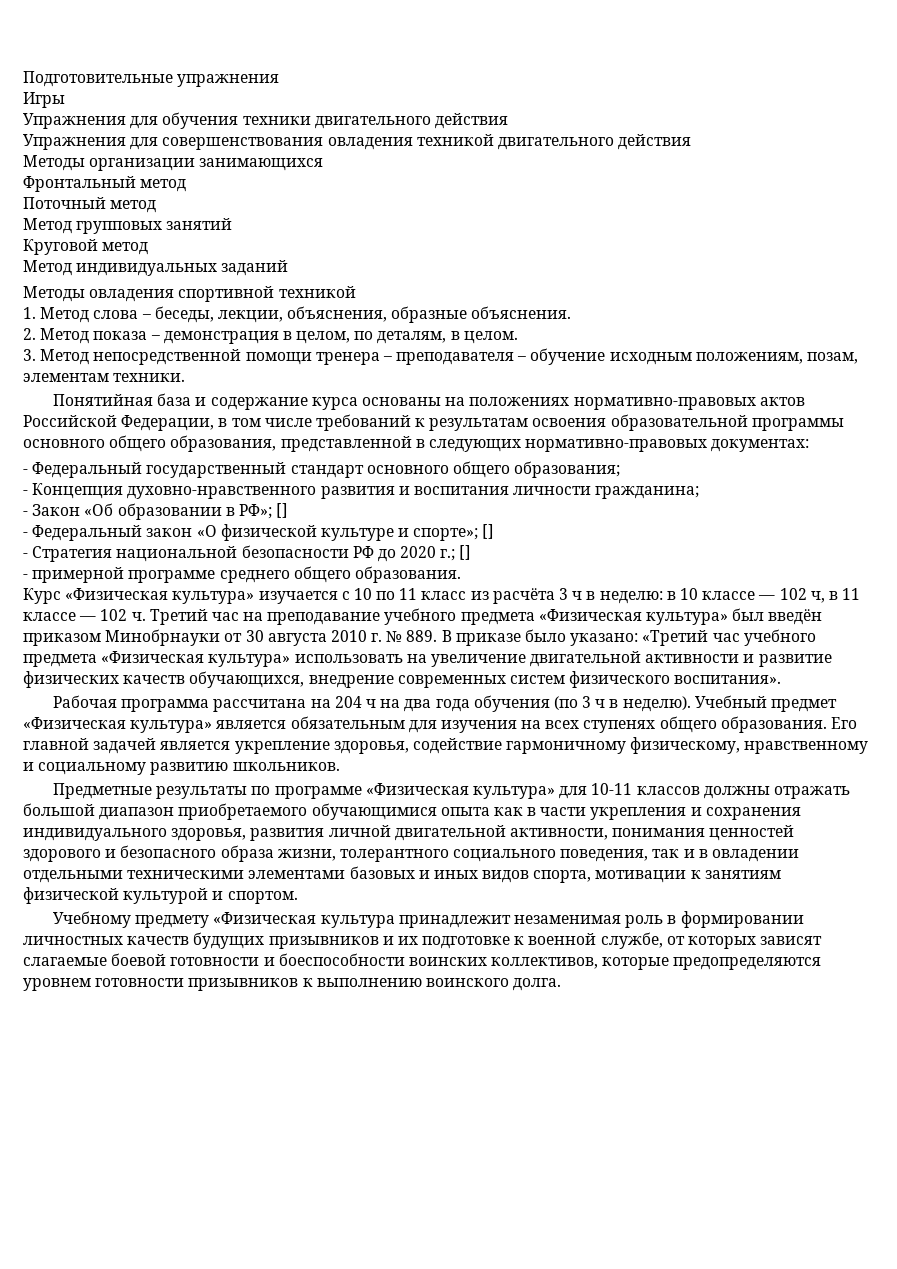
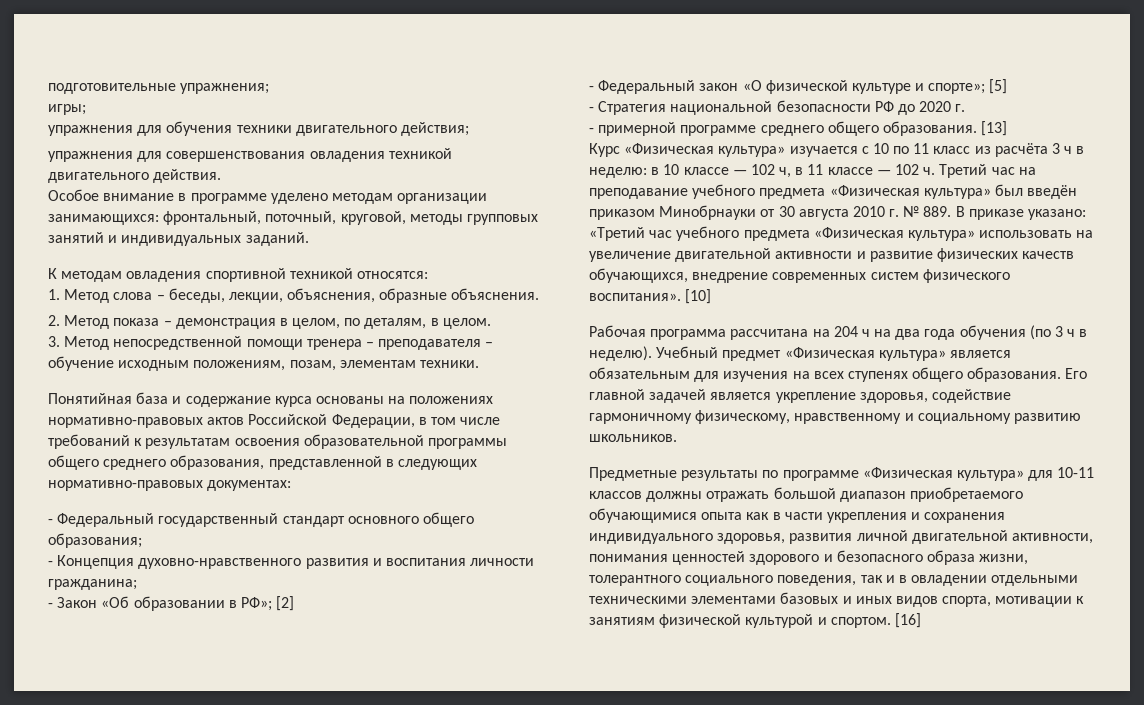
[23,71,280,87] [23,92,65,108] [23,113,126,129] Подготовительные упражнения // Игры // Упражнения -> [48,83,270,94] [48,104,86,115] [48,125,133,136] подготовительные упражнения; // игры; // упражнения
[434,113,508,129] [23,134,126,150] действия // Упражнения -> [400,122,469,136] [48,151,133,162] действия; // упражнения
[618,134,692,150] [23,155,324,171] [23,176,187,192] [23,197,157,213] [23,218,233,234] [23,239,149,255] [23,260,289,276] [23,286,85,302] действия // Методы организации занимающихся // Фронтальный метод // Поточный метод // Метод групповых занятий // Круговой метод // Метод индивидуальных заданий // Методы -> [153,169,222,183] [48,189,488,204] [48,211,538,225] [48,232,309,246] [48,268,123,282] действия. // Особое внимание в программе уделено методам организации занимающихся: фронтальный, поточный, круговой, методы групповых занятий и индивидуальных заданий. // К методам
(356, 292) none -> [356,271,428,279] относятся:
[23,435,167,452] основного общего -> [48,455,167,470] общего среднего
[276,503,289,518] [] -> [276,596,295,611] [2]
[482,524,495,539] [] -> [989,79,1008,94] [5]
[440,545,472,561] г.; [] -> [955,104,966,112] г.
(461, 574) none -> [981,121,1008,136] [13]
[525,629,567,642] было -> (1024, 214) none
(782, 679) none -> [685,289,712,304] [10]
[53,911,804,928] [23,932,823,949] [23,953,822,970] [23,978,562,991] // Учебному предмету «Физическая культура принадлежит незаменимая роль в формировании личностных качеств будущих призывников и их подготовке к военной службе, от которых зависят слагаемые боевой готовности и боеспособности воинских коллективов, которые предопределяются уровнем готовности призывников к выполнению воинского долга. -> [894,613,921,628] [16]

